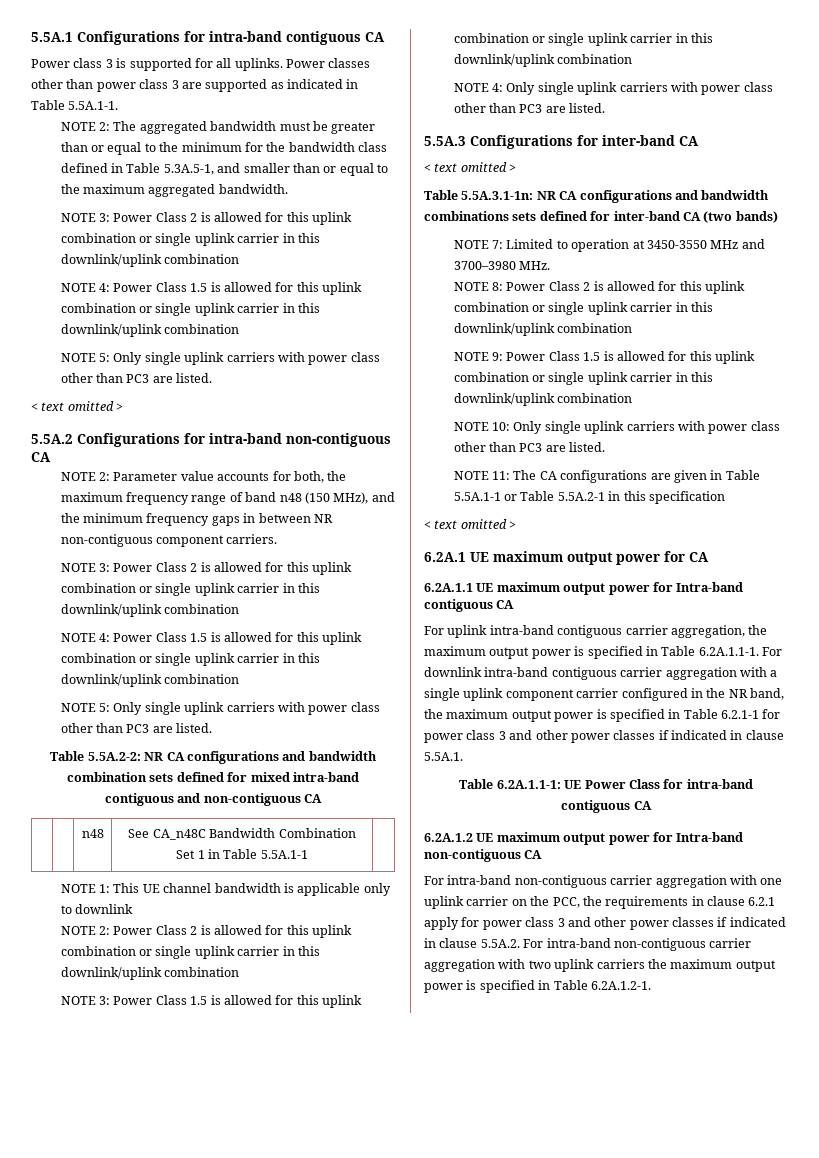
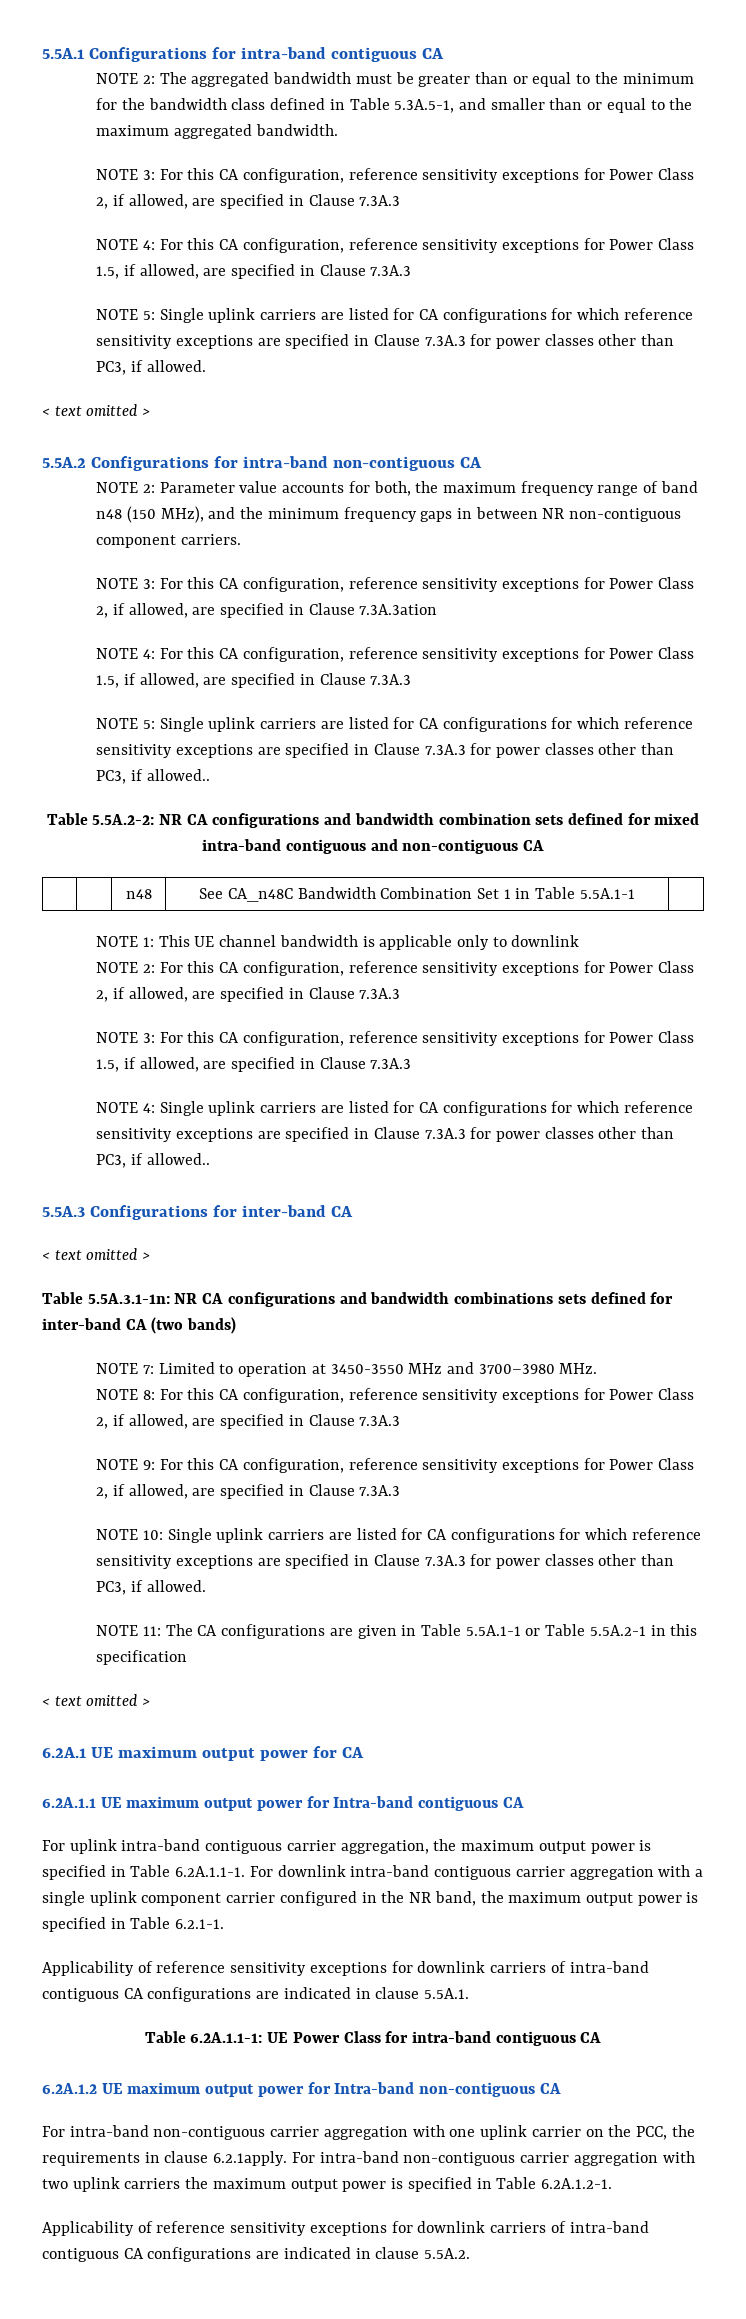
[31,58,371,71] [31,79,359,92] [31,100,119,110] // Power class 3 is supported for all uplinks. Power classes other than power class 3 are supported as indicated in Table 5.5A.1-1. -> (444, 53) none
[113,212,353,225] [60,233,320,246] [60,254,240,267] [60,282,363,295] [60,303,320,316] [60,324,240,337] [60,352,380,365] [60,373,213,383] Power Class 2 is allowed for this uplink combination or single uplink carrier in this downlink/uplink combination // NOTE 4: Power Class 1.5 is allowed for this uplink combination or single uplink carrier in this downlink/uplink combination // NOTE 5: Only single uplink carriers with power class other than PC3 are listed. -> [159,168,695,183] [96,194,401,209] [96,238,695,253] [96,264,412,279] [96,308,693,323] [96,334,675,349] [96,360,206,375] For this CA configuration, reference sensitivity exceptions for Power Class 2, if allowed, are specified in Clause 7.3A.3 // NOTE 4: For this CA configuration, reference sensitivity exceptions for Power Class 1.5, if allowed, are specified in Clause 7.3A.3 // NOTE 5: Single uplink carriers are listed for CA configurations for which reference sensitivity exceptions are specified in Clause 7.3A.3 for power classes other than PC3, if allowed.
[113,562,353,575] [60,583,320,596] [60,604,240,617] [60,632,363,645] [60,653,320,666] [60,674,240,687] [60,702,380,715] [60,723,213,733] Power Class 2 is allowed for this uplink combination or single uplink carrier in this downlink/uplink combination // NOTE 4: Power Class 1.5 is allowed for this uplink combination or single uplink carrier in this downlink/uplink combination // NOTE 5: Only single uplink carriers with power class other than PC3 are listed. -> [159,577,695,592] [96,603,438,618] [96,647,695,662] [96,673,412,688] [96,717,693,732] [96,743,675,758] [96,769,210,784] For this CA configuration, reference sensitivity exceptions for Power Class 2, if allowed, are specified in Clause 7.3A.3ation // NOTE 4: For this CA configuration, reference sensitivity exceptions for Power Class 1.5, if allowed, are specified in Clause 7.3A.3 // NOTE 5: Single uplink carriers are listed for CA configurations for which reference sensitivity exceptions are specified in Clause 7.3A.3 for power classes other than PC3, if allowed..
[113,925,353,938] [60,946,320,959] [60,967,240,980] [60,995,363,1008] [453,33,713,46] [453,54,633,67] [453,82,773,95] [453,103,606,113] Power Class 2 is allowed for this uplink combination or single uplink carrier in this downlink/uplink combination // NOTE 3: Power Class 1.5 is allowed for this uplink combination or single uplink carrier in this downlink/uplink combination // NOTE 4: Only single uplink carriers with power class other than PC3 are listed. -> [159,961,695,976] [96,987,401,1002] [96,1031,695,1046] [96,1057,412,1072] [96,1101,693,1116] [96,1127,675,1142] [96,1153,210,1168] For this CA configuration, reference sensitivity exceptions for Power Class 2, if allowed, are specified in Clause 7.3A.3 // NOTE 3: For this CA configuration, reference sensitivity exceptions for Power Class 1.5, if allowed, are specified in Clause 7.3A.3 // NOTE 4: Single uplink carriers are listed for CA configurations for which reference sensitivity exceptions are specified in Clause 7.3A.3 for power classes other than PC3, if allowed..
[506,281,746,294] [453,302,713,315] [453,323,633,336] [453,351,756,364] [453,372,713,385] [453,393,633,406] [453,421,780,434] [453,442,606,452] Power Class 2 is allowed for this uplink combination or single uplink carrier in this downlink/uplink combination // NOTE 9: Power Class 1.5 is allowed for this uplink combination or single uplink carrier in this downlink/uplink combination // NOTE 10: Only single uplink carriers with power class other than PC3 are listed. -> [159,1388,695,1403] [96,1414,401,1429] [96,1458,695,1473] [96,1484,401,1499] [96,1528,701,1543] [96,1554,675,1569] [96,1580,206,1595] For this CA configuration, reference sensitivity exceptions for Power Class 2, if allowed, are specified in Clause 7.3A.3 // NOTE 9: For this CA configuration, reference sensitivity exceptions for Power Class 2, if allowed, are specified in Clause 7.3A.3 // NOTE 10: Single uplink carriers are listed for CA configurations for which reference sensitivity exceptions are specified in Clause 7.3A.3 for power classes other than PC3, if allowed.
[721,709,781,719] [424,730,669,743] 6.2.1-1 for power class 3 and other power classes if -> [175,1919,225,1929] [42,1961,649,1976] [42,1987,280,2002] 6.2.1-1. // Applicability of reference sensitivity exceptions for downlink carriers of intra-band contiguous CA configurations are
[748,897,776,906] [424,917,786,930] [424,938,520,948] 6.2.1 apply for power class 3 and other power classes if indicated in clause 5.5A.2. -> [213,2151,288,2166] 6.2.1apply.
(651, 985) none -> [42,2221,649,2236] [42,2247,471,2262] // Applicability of reference sensitivity exceptions for downlink carriers of intra-band contiguous CA configurations are indicated in clause 5.5A.2.

